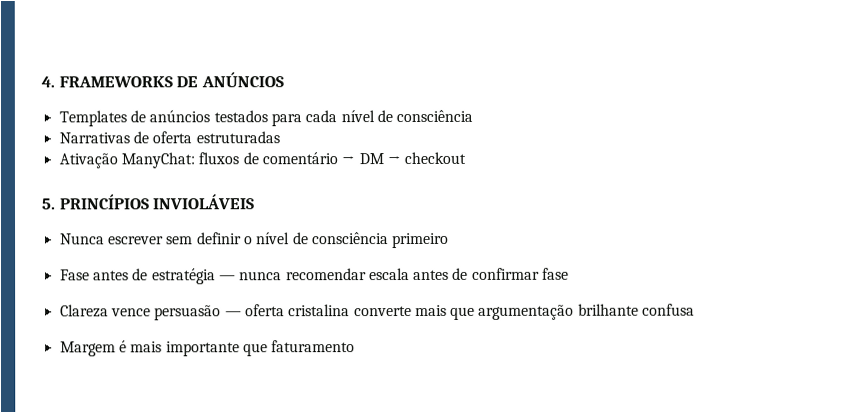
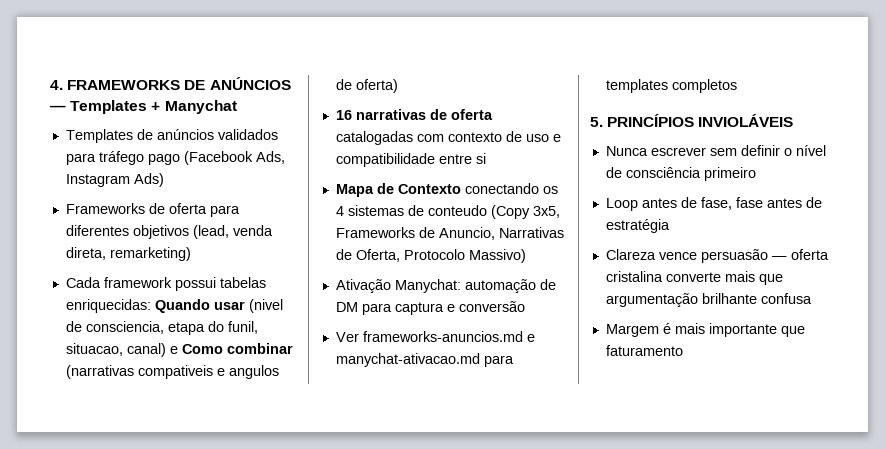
(284, 80) none -> [50,100,237,114] — Templates + Manychat
[213,109,474,127] [58,131,280,144] [58,151,467,169] testados para cada nível de consciência // Narrativas de oferta estruturadas // Ativação ManyChat: fluxos de comentário → DM → checkout -> [217,129,278,140] [65,151,285,165] [65,173,164,187] [65,203,240,217] [65,225,273,239] [65,247,191,261] [65,277,266,291] [65,299,283,313] [65,321,258,335] [65,343,293,357] [65,365,279,379] [335,79,398,93] [335,109,493,120] [335,131,561,145] [335,153,486,167] [335,183,558,197] [335,205,560,219] [335,227,564,240] [335,249,526,263] [335,279,556,293] [335,301,525,315] [335,331,535,342] [335,353,514,367] [605,79,737,93] validados para tráfego pago (Facebook Ads, Instagram Ads) // Frameworks de oferta para diferentes objetivos (lead, venda direta, remarketing) // Cada framework possui tabelas enriquecidas: Quando usar (nivel de consciencia, etapa do funil, situacao, canal) e Como combinar (narrativas compativeis e angulos de oferta) // 16 narrativas de oferta catalogadas com contexto de uso e compatibilidade entre si // Mapa de Contexto conectando os 4 sistemas de conteudo (Copy 3x5, Frameworks de Anuncio, Narrativas de Oferta, Protocolo Massivo) // Ativação Manychat: automação de DM para captura e conversão // Ver frameworks-anuncios.md e manychat-ativacao.md para templates completos
[59,267,570,285] Fase antes de estratégia — nunca recomendar escala antes de confirmar fase -> [605,197,822,211] [605,219,670,233] Loop antes de fase, fase antes de estratégia

